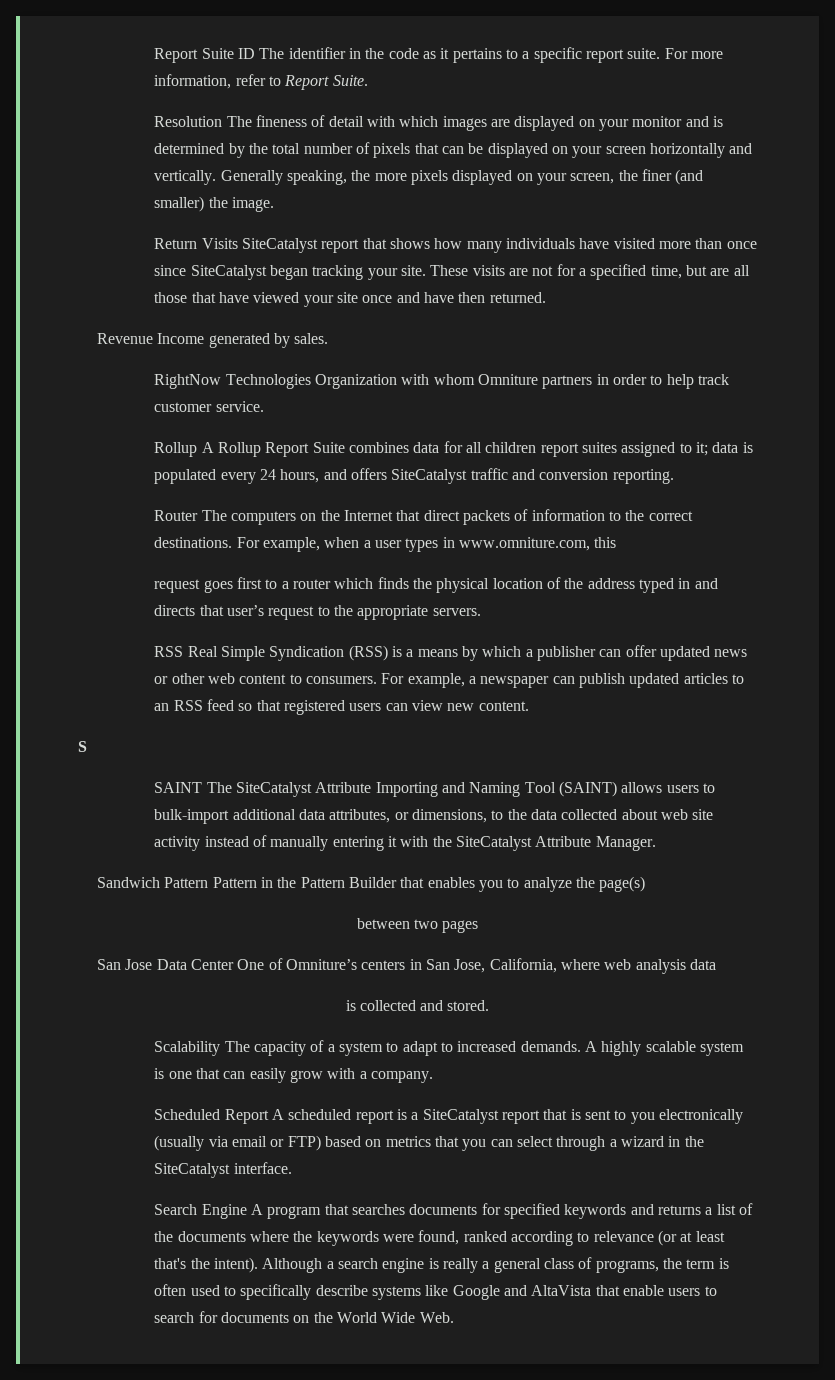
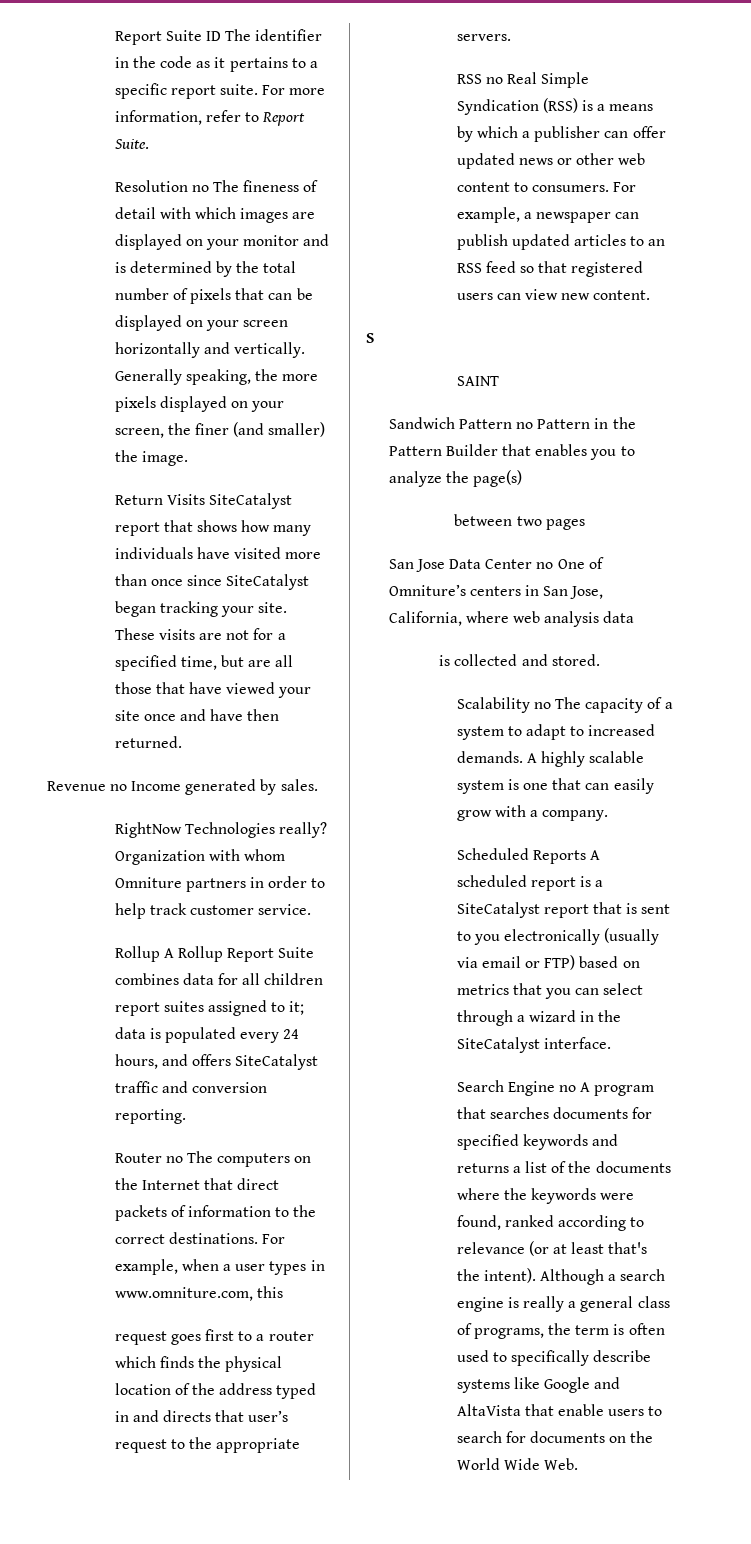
(223, 121) none -> [191,185,209,192] no
(154, 338) none -> [109,784,127,791] no
(311, 381) none -> [278,822,327,838] really?
(199, 515) none -> [165,1156,183,1163] no
(184, 651) none -> [485,77,503,84] no
[206,781,715,797] [154,809,714,824] [154,835,656,851] The SiteCatalyst Attribute Importing and Naming Tool (SAINT) allows users to bulk-import additional data attributes, or dimensions, to the data collected about web site activity instead of manually entering it with the SiteCatalyst Attribute Manager. -> (499, 381) none
(209, 882) none -> [516,422,534,429] no
(235, 964) none -> [536,562,554,569] no
(221, 1048) none -> [533,702,551,709] no
[224,1109,269,1124] Report -> [532,850,586,864] Reports
(247, 1211) none -> [558,1085,576,1092] no

